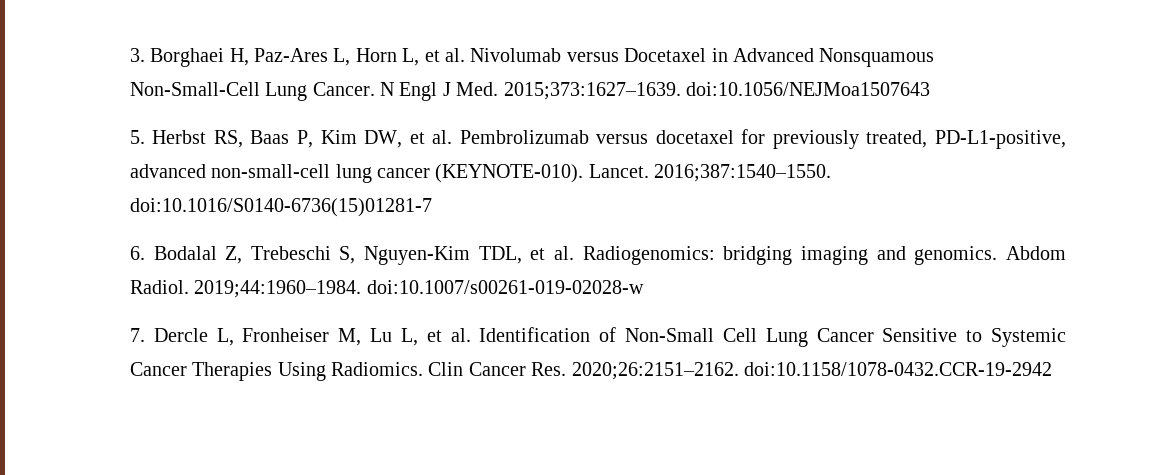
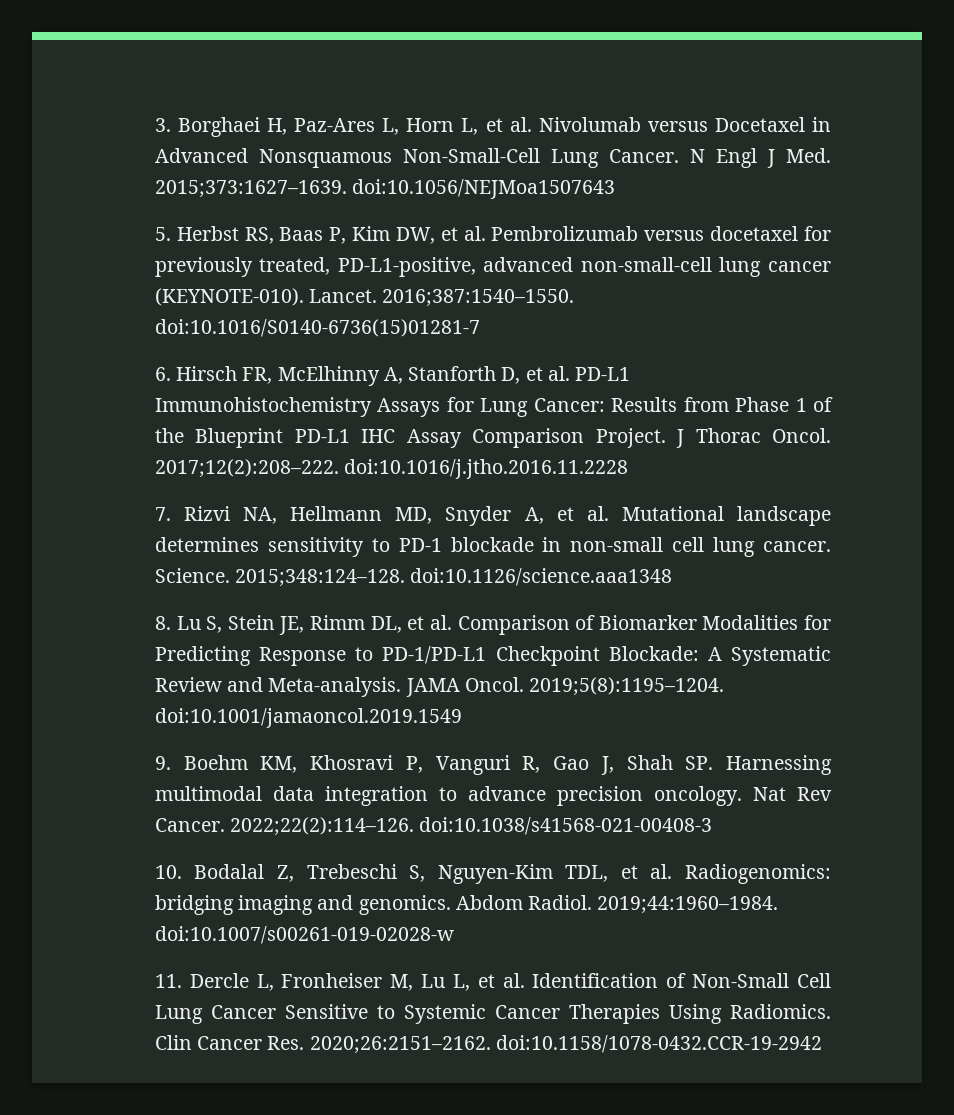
(145, 253) none -> [176,366,631,386] [154,397,834,417] [154,428,832,448] [154,459,629,479] [154,506,831,526] [154,537,832,557] [154,568,673,587] [154,615,831,635] [154,646,831,666] [154,677,725,697] [154,708,462,728] [154,755,832,775] [154,786,832,806] [154,817,713,836] [154,865,182,879] Hirsch FR, McElhinny A, Stanforth D, et al. PD-L1 Immunohistochemistry Assays for Lung Cancer: Results from Phase 1 of the Blueprint PD-L1 IHC Assay Comparison Project. J Thorac Oncol. 2017;12(2):208–222. doi:10.1016/j.jtho.2016.11.2228 // 7. Rizvi NA, Hellmann MD, Snyder A, et al. Mutational landscape determines sensitivity to PD-1 blockade in non-small cell lung cancer. Science. 2015;348:124–128. doi:10.1126/science.aaa1348 // 8. Lu S, Stein JE, Rimm DL, et al. Comparison of Biomarker Modalities for Predicting Response to PD-1/PD-L1 Checkpoint Blockade: A Systematic Review and Meta-analysis. JAMA Oncol. 2019;5(8):1195–1204. doi:10.1001/jamaoncol.2019.1549 // 9. Boehm KM, Khosravi P, Vanguri R, Gao J, Shah SP. Harnessing multimodal data integration to advance precision oncology. Nat Rev Cancer. 2022;22(2):114–126. doi:10.1038/s41568-021-00408-3 // 10.
[129,328,145,342] 7. -> [154,974,182,988] 11.

